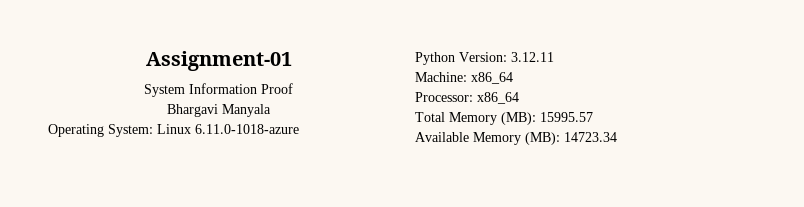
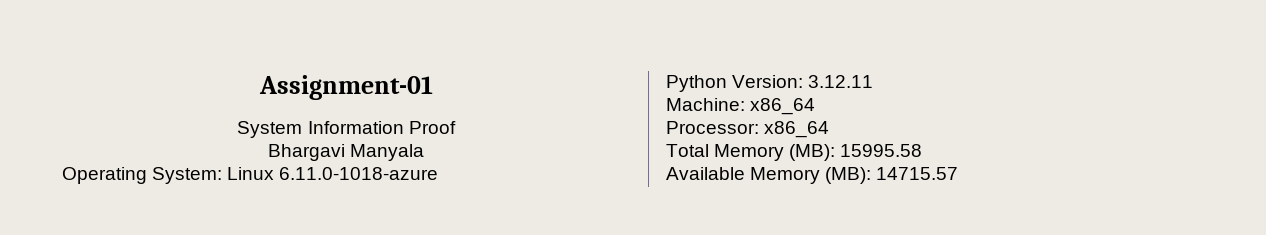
[540,112,593,122] 15995.57 -> [840,144,923,157] 15995.58
[564,132,617,142] 14723.34 -> [876,167,959,180] 14715.57

